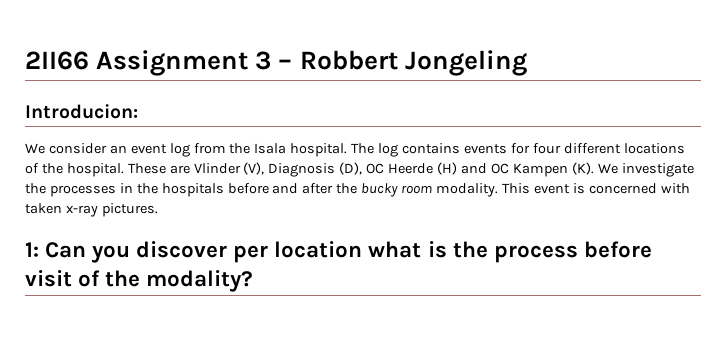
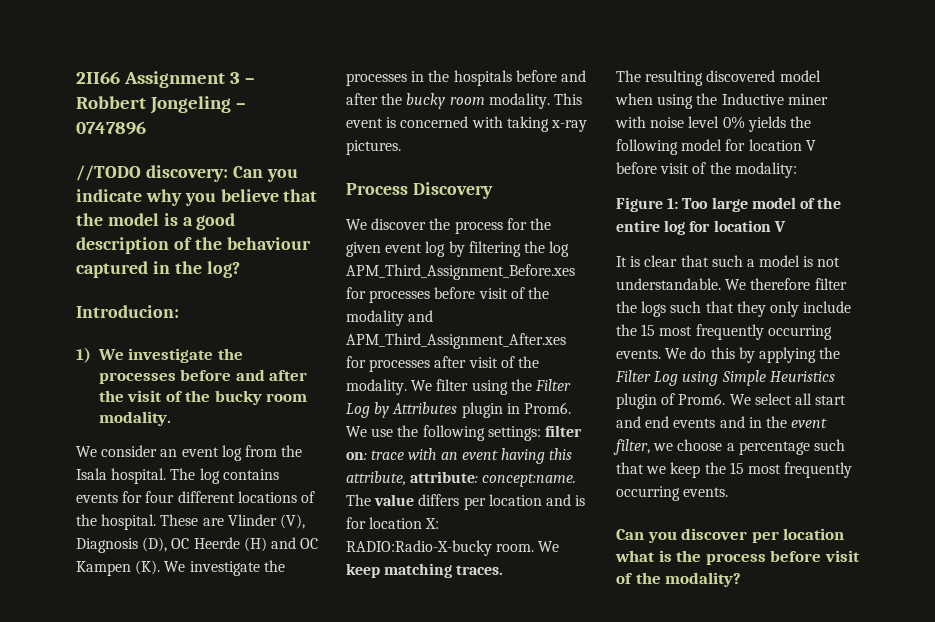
[25,104,138,119] // Introducion: -> [236,103,247,109] [76,121,146,135] [76,165,298,182] [76,189,318,206] [76,213,236,230] [76,237,311,254] [76,261,240,278] [76,305,179,318] [76,347,243,363] [98,369,308,384] [98,390,308,405] [98,411,171,426] – 0747896 // //TODO discovery: Can you indicate why you believe that the model is a good description of the behaviour captured in the log? // Introducion: // 1) We investigate the processes before and after the visit of the bucky room modality.
[25,203,62,214] taken -> [506,116,549,132] taking
[25,242,39,257] 1: -> [346,182,493,199] [346,218,551,234] [346,241,570,257] [346,264,575,280] [346,287,549,303] [346,310,434,326] [346,333,566,349] [346,356,539,372] [346,379,571,395] [346,402,571,418] [346,425,582,441] [346,448,573,464] [346,471,577,487] [346,494,586,510] [346,517,440,529] [346,540,560,556] [346,563,504,578] [616,70,821,86] [615,93,828,109] [615,116,811,132] [616,139,816,155] [616,162,797,178] [616,197,842,212] [616,220,786,235] [616,255,841,267] [616,278,847,290] [616,301,852,317] [616,324,832,340] [616,347,841,363] [615,370,835,386] [616,393,847,409] [616,416,828,428] [613,439,845,455] [616,462,853,478] [616,486,729,501] Process Discovery // We discover the process for the given event log by filtering the log APM_Third_Assignment_Before.xes for processes before visit of the modality and APM_Third_Assignment_After.xes for processes after visit of the modality. We filter using the Filter Log by Attributes plugin in Prom6. We use the following settings: filter on: trace with an event having this attribute, attribute: concept:name. The value differs per location and is for location X: RADIO:Radio-X-bucky room. We keep matching traces. // The resulting discovered model when using the Inductive miner with noise level 0% yields the following model for location V before visit of the modality: // Figure 1: Too large model of the entire log for location V // It is clear that such a model is not understandable. We therefore filter the logs such that they only include the 15 most frequently occurring events. We do this by applying the Filter Log using Simple Heuristics plugin of Prom6. We select all start and end events and in the event filter, we choose a percentage such that we keep the 15 most frequently occurring events. //

